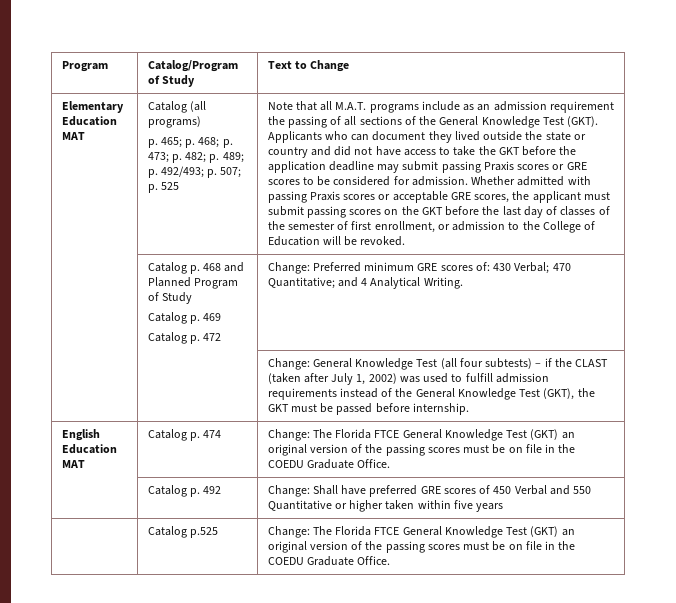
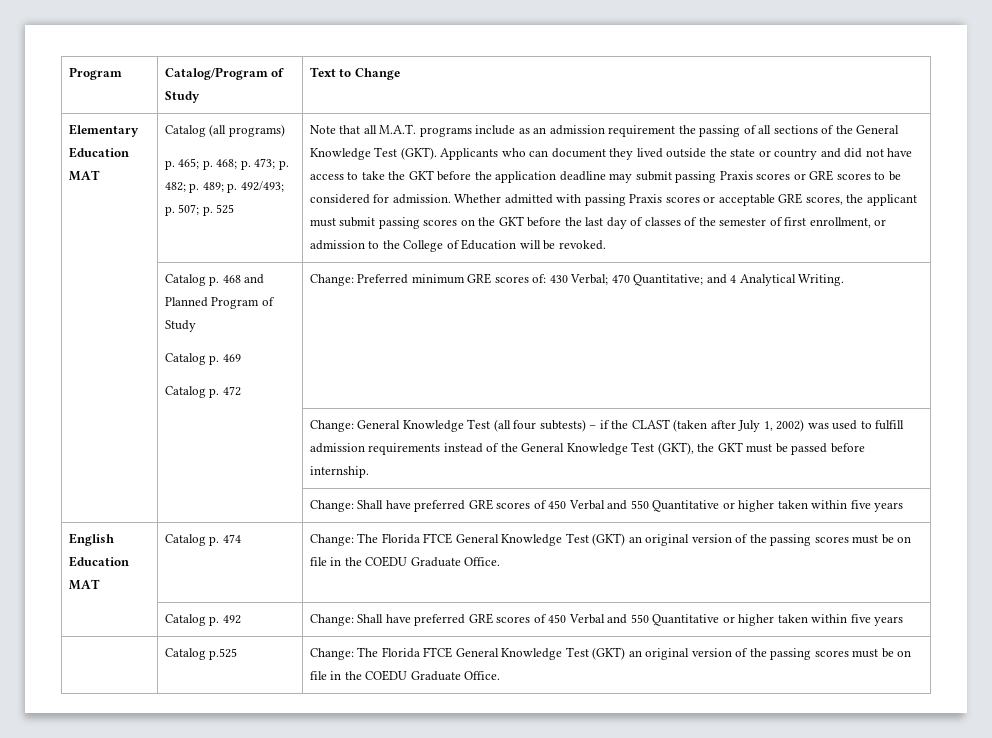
(469, 409) none -> [309,499,904,512] // | | Change: Shall have preferred GRE scores of 450 Verbal and 550 Quantitative or higher taken within five years

